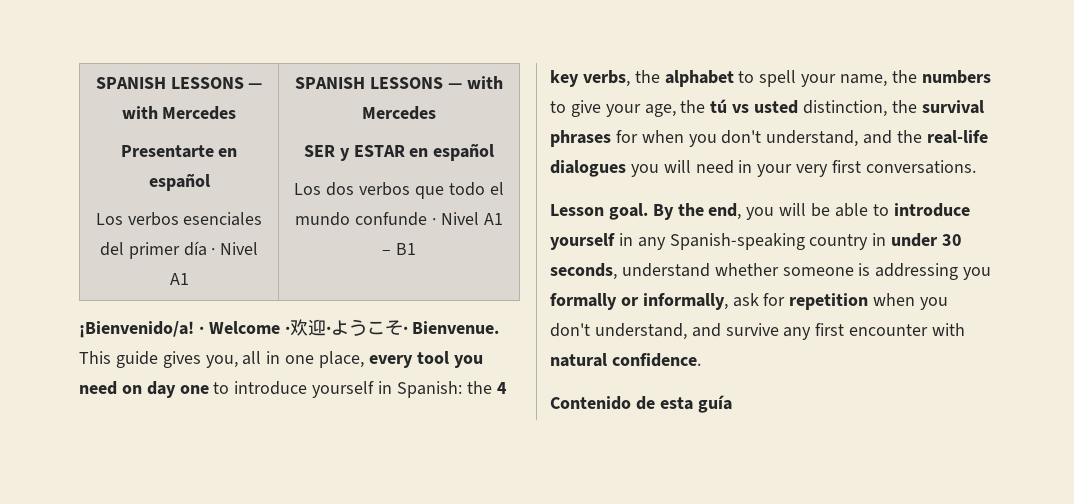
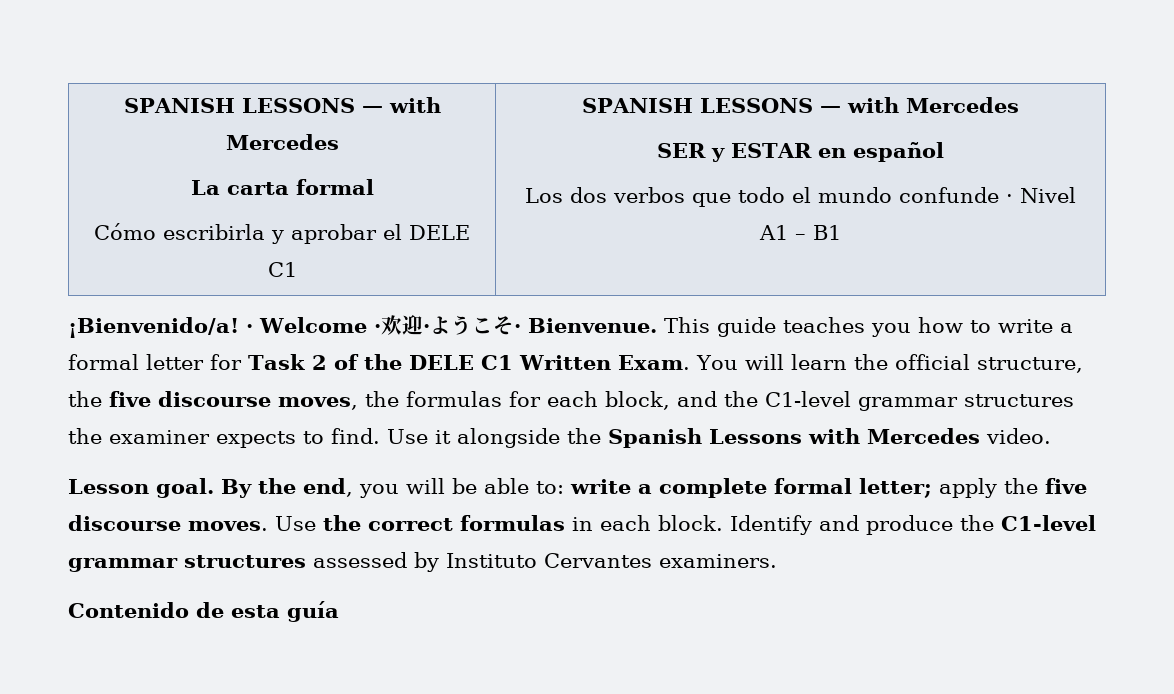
[95,77,263,89] [121,106,237,120] [120,145,238,158] [148,173,210,191] [95,212,263,226] [99,241,259,259] [169,273,189,285] SPANISH LESSONS — with Mercedes // Presentarte en español // Los verbos esenciales del primer día · Nivel A1 -> [123,97,441,113] [225,134,339,150] [190,179,374,195] [94,223,470,244] [267,262,297,277] SPANISH LESSONS — with Mercedes // La carta formal // Cómo escribirla y aprobar el DELE C1
[162,351,483,368] [79,381,507,398] [550,70,991,87] [550,99,984,117] [550,130,988,147] [550,160,976,177] gives you, all in one place, every tool you need on day one to introduce yourself in Spanish: the 4 key verbs, the alphabet to spell your name, the numbers to give your age, the tú vs usted distinction, the survival phrases for when you don't understand, and the real-life dialogues you will need in your very first conversations. -> [782,317,1073,337] [68,354,1083,373] [68,391,1074,411] [68,428,1051,448] teaches you how to write a formal letter for Task 2 of the DELE C1 Written Exam. You will learn the official structure, the five discourse moves, the formulas for each block, and the C1-level grammar structures the examiner expects to find. Use it alongside the Spanish Lessons with Mercedes video.
[872,203,970,217] [550,233,963,250] [550,263,992,280] [550,293,949,310] [550,323,966,340] [550,353,701,367] to introduce yourself in any Spanish-speaking country in under 30 seconds, understand whether someone is addressing you formally or informally, ask for repetition when you don't understand, and survive any first encounter with natural confidence. -> [536,478,1087,498] [68,515,1096,535] [68,552,777,572] to: write a complete formal letter; apply the five discourse moves. Use the correct formulas in each block. Identify and produce the C1-level grammar structures assessed by Instituto Cervantes examiners.

